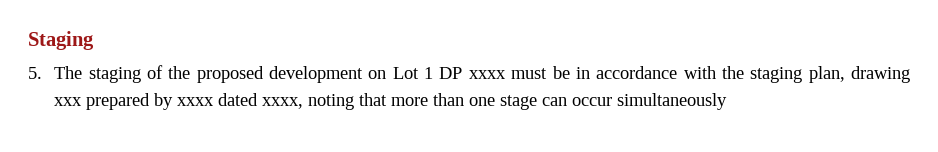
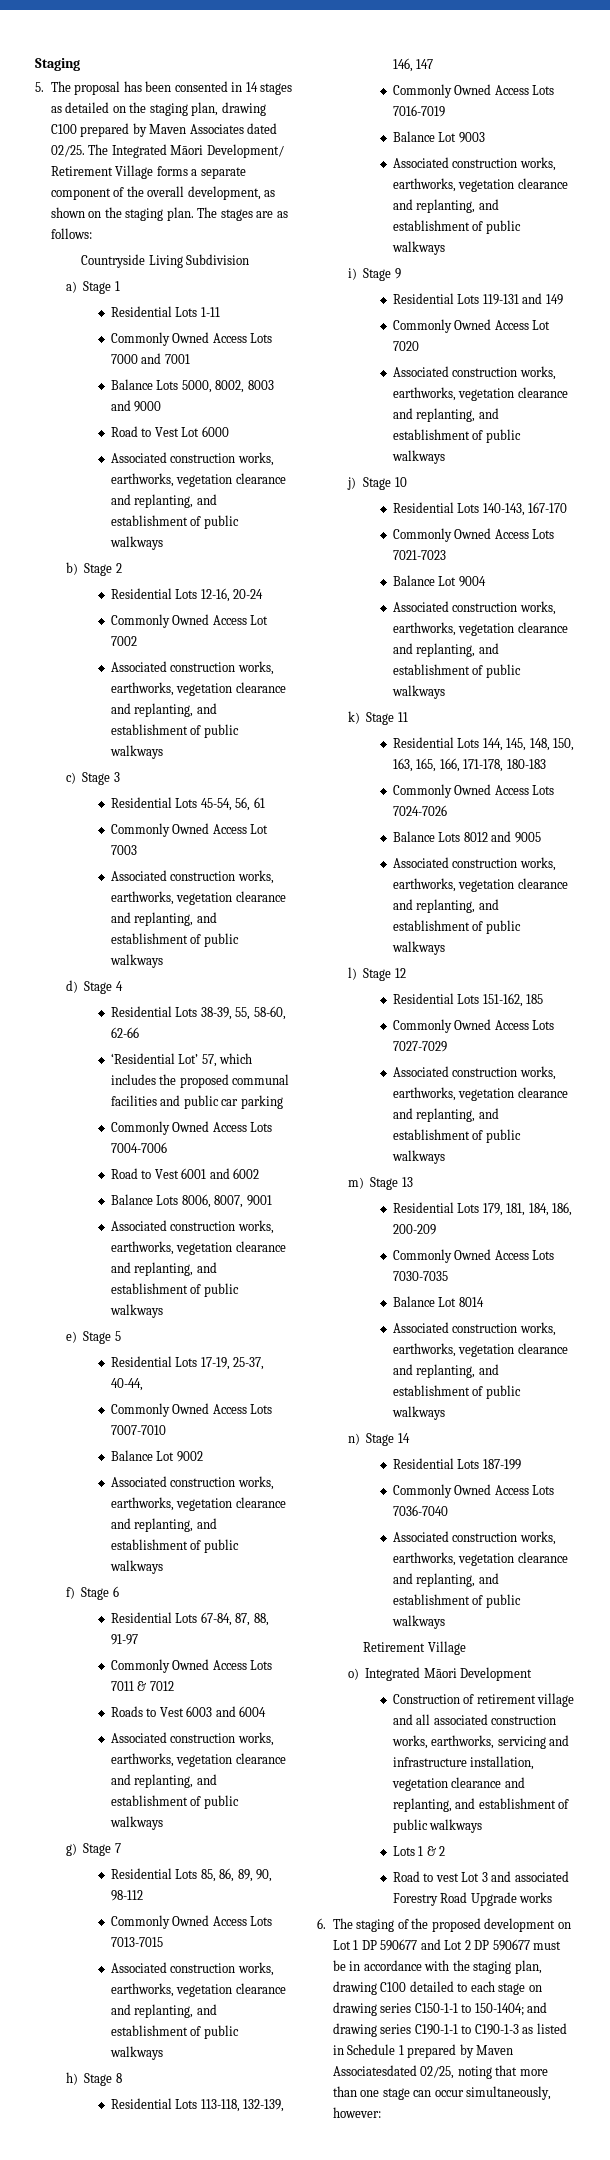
(83, 72) none -> [74,81,293,95] [50,102,266,116] [50,123,278,137] [50,144,284,158] [50,165,246,179] [50,186,276,200] [50,207,288,221] [50,228,92,239] [81,254,250,268] [65,281,120,294] [110,306,220,317] [110,332,273,346] [110,353,190,364] [110,379,274,393] [110,400,162,412] [110,426,229,437] [110,452,274,466] [110,473,286,487] [110,494,217,508] [110,515,239,529] [109,536,163,550] [65,562,122,576] [110,588,264,602] [110,614,269,628] [110,636,137,646] [110,661,274,675] [110,682,286,696] [110,703,217,717] [110,724,239,738] [109,745,163,759] [65,772,120,785] [110,797,265,811] [110,823,269,837] [110,845,137,855] [110,870,274,884] [110,891,286,905] [110,912,217,926] [110,933,239,947] [109,954,163,968] [65,980,123,994] [110,1006,286,1020] [110,1027,139,1038] [110,1053,253,1067] [110,1074,290,1088] [110,1095,283,1109] [110,1121,273,1135] [110,1142,167,1153] [110,1168,260,1179] [110,1194,272,1208] [110,1220,274,1234] [110,1241,286,1255] [110,1262,217,1276] [110,1283,239,1297] [109,1304,163,1318] [65,1331,121,1344] [110,1356,265,1370] [110,1378,143,1391] [110,1403,273,1417] [110,1425,166,1435] [110,1450,203,1462] [110,1476,274,1490] [110,1497,286,1511] [110,1518,217,1532] [110,1539,239,1553] [109,1560,163,1574] [65,1586,119,1600] [110,1612,269,1626] [110,1634,138,1645] [110,1659,273,1673] [110,1681,174,1691] [110,1706,267,1717] [110,1732,274,1746] [110,1753,286,1767] [110,1774,217,1788] [110,1795,239,1809] [109,1816,163,1830] [65,1843,121,1856] [110,1868,273,1882] [110,1890,143,1901] [110,1915,273,1929] [110,1937,163,1947] [110,1962,274,1976] [110,1983,286,1997] [110,2004,217,2018] [110,2025,239,2039] [109,2046,163,2060] [65,2072,122,2086] [110,2098,285,2112] [392,58,434,72] [392,84,555,98] [392,105,445,117] [392,131,485,143] [392,157,556,171] [392,178,568,192] [392,199,499,213] [392,220,521,234] [391,241,445,255] [347,268,401,281] [392,293,563,305] [392,319,551,333] [392,341,419,351] [392,366,556,380] [392,387,568,401] [392,408,499,422] [392,429,521,443] [391,450,445,464] [346,477,407,490] [392,502,568,516] [392,528,555,542] [392,550,446,560] [392,575,486,587] [392,601,556,615] [392,622,568,636] [392,643,499,657] [392,664,521,678] [391,685,445,699] [347,711,408,725] [392,737,575,751] [392,758,546,772] [392,784,555,798] [392,805,447,816] [392,831,541,843] [392,857,556,871] [392,878,568,892] [392,899,499,913] [392,920,521,934] [391,941,445,955] [347,967,406,981] [392,993,544,1007] [392,1019,555,1033] [392,1041,447,1052] [392,1066,556,1080] [392,1087,568,1101] [392,1108,499,1122] [392,1129,521,1143] [391,1150,445,1164] [347,1177,413,1190] [392,1202,573,1216] [392,1224,436,1235] [392,1249,555,1263] [392,1271,448,1281] [392,1296,484,1307] [392,1322,556,1336] [392,1343,568,1357] [392,1364,499,1378] [392,1385,521,1399] [391,1406,445,1420] [347,1433,410,1446] [392,1458,521,1470] [392,1484,555,1498] [392,1505,448,1516] [392,1531,556,1545] [392,1552,568,1566] [392,1573,499,1587] [392,1594,521,1608] [391,1615,445,1629] [363,1641,466,1655] [347,1667,533,1681] [392,1693,575,1707] [392,1714,557,1725] [391,1735,570,1749] [392,1756,535,1770] [391,1777,525,1791] [392,1798,570,1812] [392,1819,483,1833] [392,1846,446,1856] [392,1871,569,1882] [392,1892,553,1906] [317,1918,353,1929] proposal has been consented in 14 stages as detailed on the staging plan, drawing C100 prepared by Maven Associates dated 02/25. The Integrated Māori Development/ Retirement Village forms a separate component of the overall development, as shown on the staging plan. The stages are as follows: // Countryside Living Subdivision // a) Stage 1 // Residential Lots 1-11 // Commonly Owned Access Lots 7000 and 7001 // Balance Lots 5000, 8002, 8003 and 9000 // Road to Vest Lot 6000 // Associated construction works, earthworks, vegetation clearance and replanting, and establishment of public walkways // b) Stage 2 // Residential Lots 12-16, 20-24 // Commonly Owned Access Lot 7002 // Associated construction works, earthworks, vegetation clearance and replanting, and establishment of public walkways // c) Stage 3 // Residential Lots 45-54, 56, 61 // Commonly Owned Access Lot 7003 // Associated construction works, earthworks, vegetation clearance and replanting, and establishment of public walkways // d) Stage 4 // Residential Lots 38-39, 55, 58-60, 62-66 // ‘Residential Lot’ 57, which includes the proposed communal facilities and public car parking // Commonly Owned Access Lots 7004-7006 // Road to Vest 6001 and 6002 // Balance Lots 8006, 8007, 9001 // Associated construction works, earthworks, vegetation clearance and replanting, and establishment of public walkways // e) Stage 5 // Residential Lots 17-19, 25-37, 40-44, // Commonly Owned Access Lots 7007-7010 // Balance Lot 9002 // Associated construction works, earthworks, vegetation clearance and replanting, and establishment of public walkways // f) Stage 6 // Residential Lots 67-84, 87, 88, 91-97 // Commonly Owned Access Lots 7011 & 7012 // Roads to Vest 6003 and 6004 // Associated construction works, earthworks, vegetation clearance and replanting, and establishment of public walkways // g) Stage 7 // Residential Lots 85, 86, 89, 90, 98-112 // Commonly Owned Access Lots 7013-7015 // Associated construction works, earthworks, vegetation clearance and replanting, and establishment of public walkways // h) Stage 8 // Residential Lots 113-118, 132-139, 146, 147 // Commonly Owned Access Lots 7016-7019 // Balance Lot 9003 // Associated construction works, earthworks, vegetation clearance and replanting, and establishment of public walkways // i) Stage 9 // Residential Lots 119-131 and 149 // Commonly Owned Access Lot 7020 // Associated construction works, earthworks, vegetation clearance and replanting, and establishment of public walkways // j) Stage 10 // Residential Lots 140-143, 167-170 // Commonly Owned Access Lots 7021-7023 // Balance Lot 9004 // Associated construction works, earthworks, vegetation clearance and replanting, and establishment of public walkways // k) Stage 11 // Residential Lots 144, 145, 148, 150, 163, 165, 166, 171-178, 180-183 // Commonly Owned Access Lots 7024-7026 // Balance Lots 8012 and 9005 // Associated construction works, earthworks, vegetation clearance and replanting, and establishment of public walkways // l) Stage 12 // Residential Lots 151-162, 185 // Commonly Owned Access Lots 7027-7029 // Associated construction works, earthworks, vegetation clearance and replanting, and establishment of public walkways // m) Stage 13 // Residential Lots 179, 181, 184, 186, 200-209 // Commonly Owned Access Lots 7030-7035 // Balance Lot 8014 // Associated construction works, earthworks, vegetation clearance and replanting, and establishment of public walkways // n) Stage 14 // Residential Lots 187-199 // Commonly Owned Access Lots 7036-7040 // Associated construction works, earthworks, vegetation clearance and replanting, and establishment of public walkways // Retirement Village // o) Integrated Māori Development // Construction of retirement village and all associated construction works, earthworks, servicing and infrastructure installation, vegetation clearance and replanting, and establishment of public walkways // Lots 1 & 2 // Road to vest Lot 3 and associated Forestry Road Upgrade works // 6. The
[468,70,506,79] xxxx -> [380,1939,530,1951] 590677 and Lot 2 DP 590677
[54,93,304,110] xxx prepared by xxxx dated xxxx, -> [380,1981,542,1995] [332,2002,548,2016] [332,2023,567,2037] [332,2044,514,2058] [332,2065,455,2079] C100 detailed to each stage on drawing series C150-1-1 to 150-1404; and drawing series C190-1-1 to C190-1-3 as listed in Schedule 1 prepared by Maven Associatesdated 02/25,
[617,93,728,110] simultaneously -> [466,2086,552,2100] [332,2107,381,2118] simultaneously, however:

